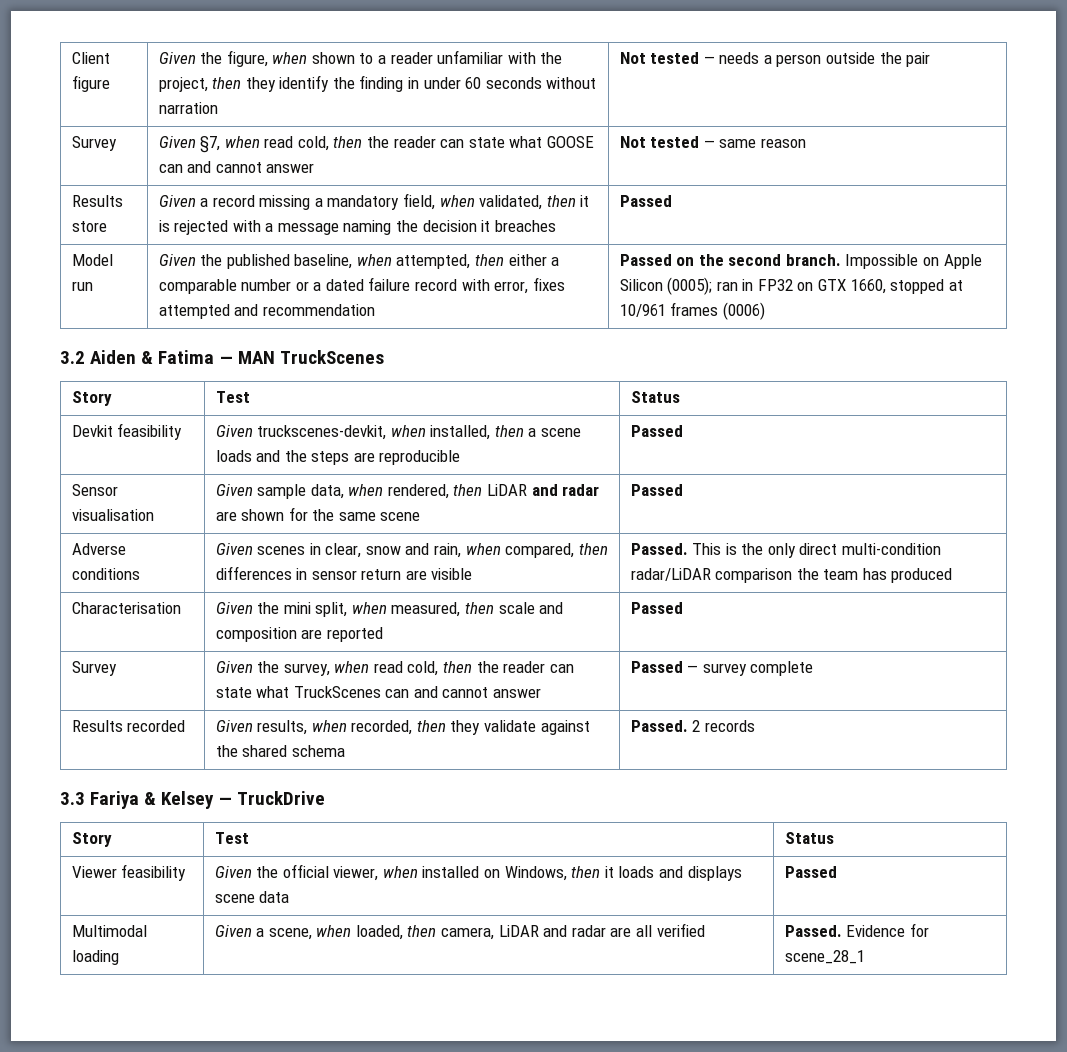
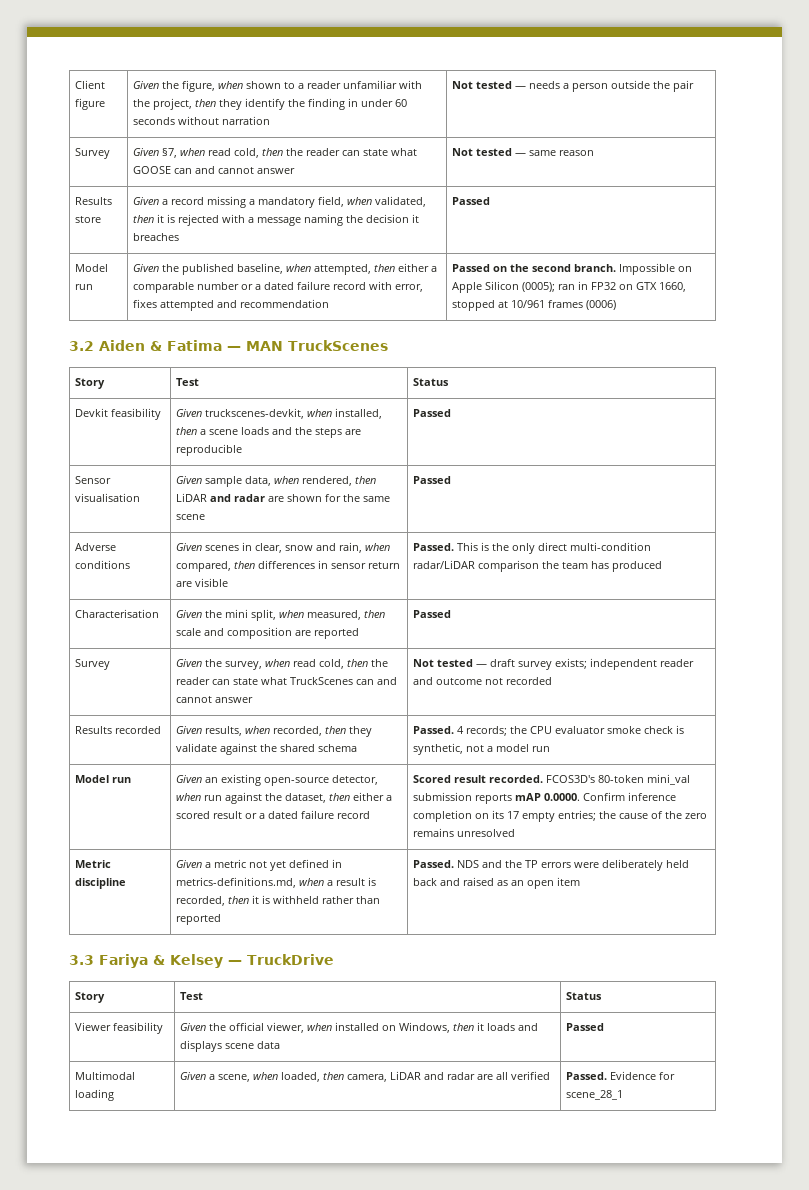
[630,661,814,676] Passed — survey complete -> [413,658,695,670] [413,677,553,685] Not tested — draft survey exists; independent reader and outcome not recorded
[692,720,755,732] 2 records -> [457,725,685,736] [413,743,551,755] [75,775,132,783] [176,774,379,786] [176,792,393,804] [176,810,371,819] [413,774,691,785] [413,792,677,804] [413,810,708,822] [413,828,516,837] [75,860,112,868] [75,878,127,889] [176,859,343,871] [176,877,377,888] [176,895,381,906] [176,914,222,925] [413,859,690,871] [413,877,581,889] 4 records; the CPU evaluator smoke check is synthetic, not a model run // Model run | Given an existing open-source detector, when run against the dataset, then either a scored result or a dated failure record | Scored result recorded. FCOS3D's 80-token mini_val submission reports mAP 0.0000. Confirm inference completion on its 17 empty entries; the cause of the zero remains unresolved // Metric discipline | Given a metric not yet defined in metrics-definitions.md, when a result is recorded, then it is withheld rather than reported | Passed. NDS and the TP errors were deliberately held back and raised as an open item

